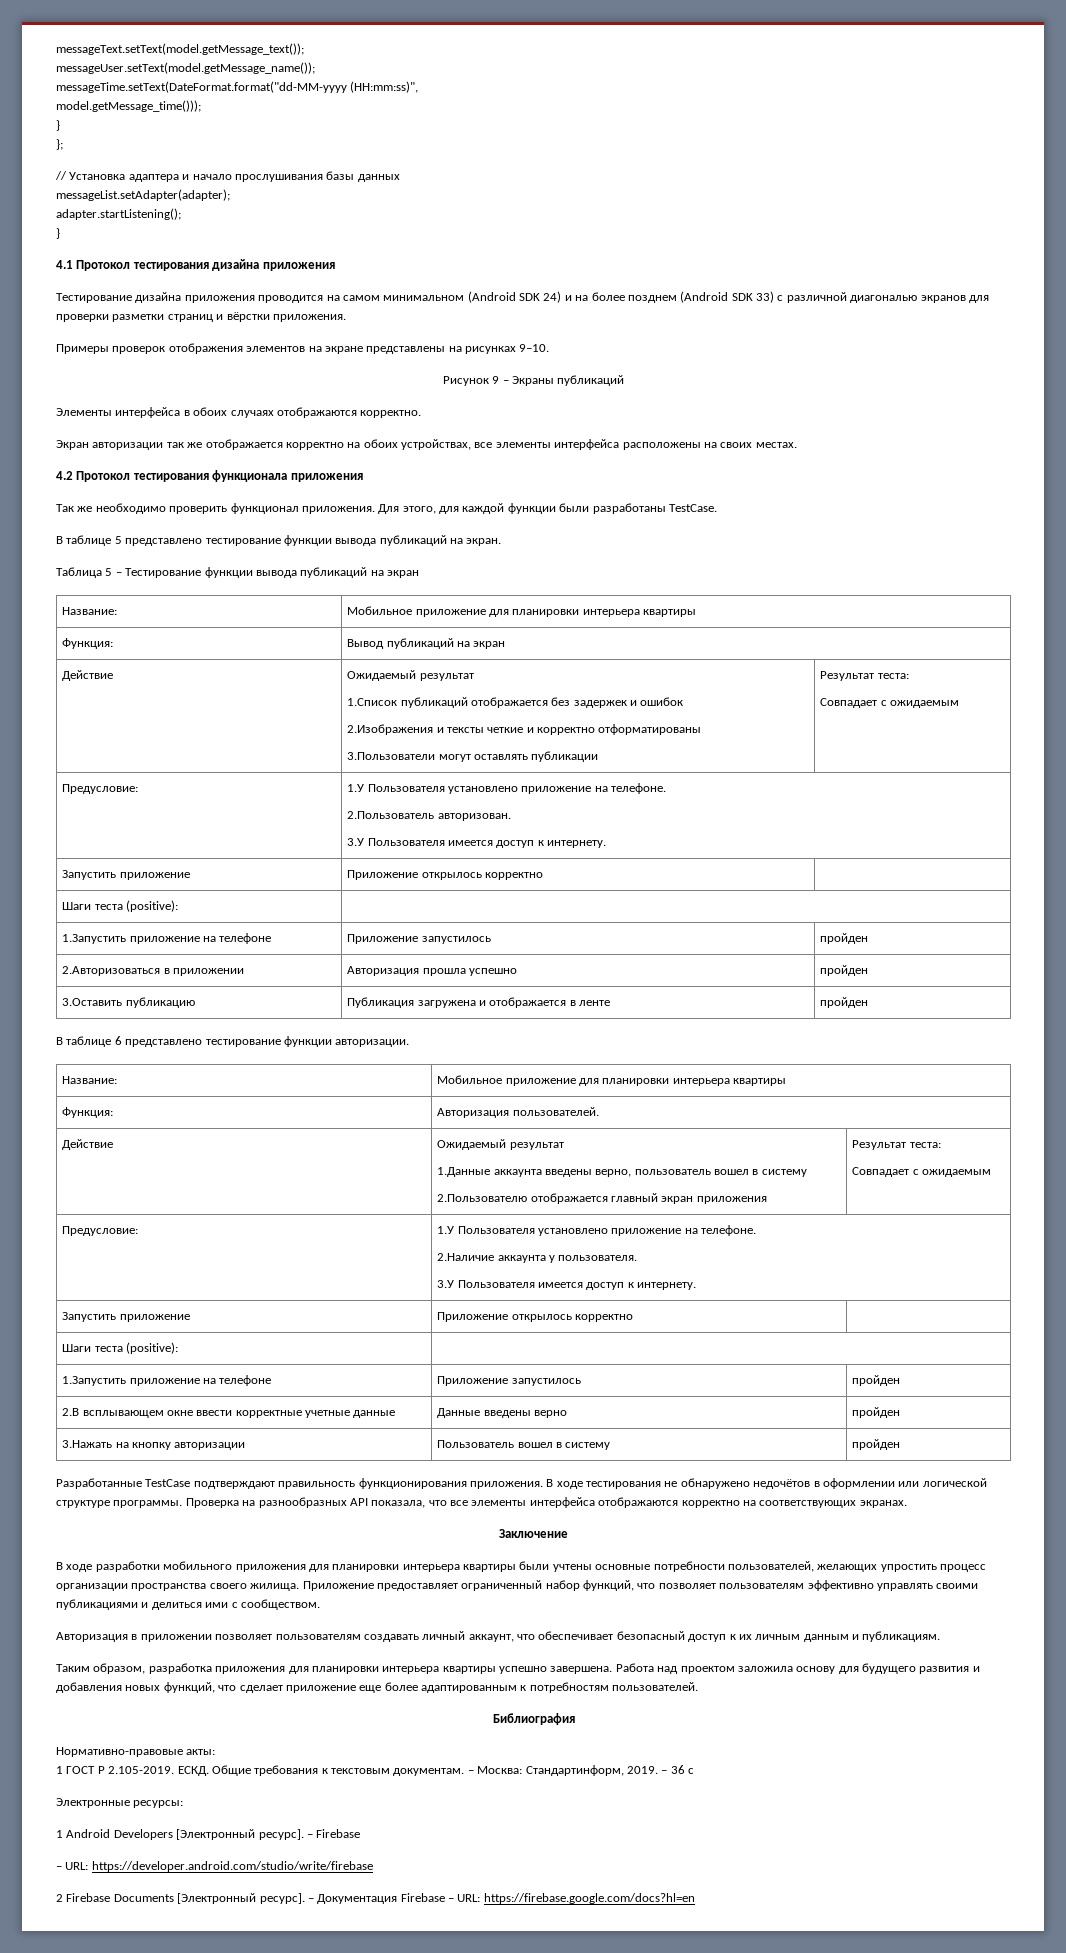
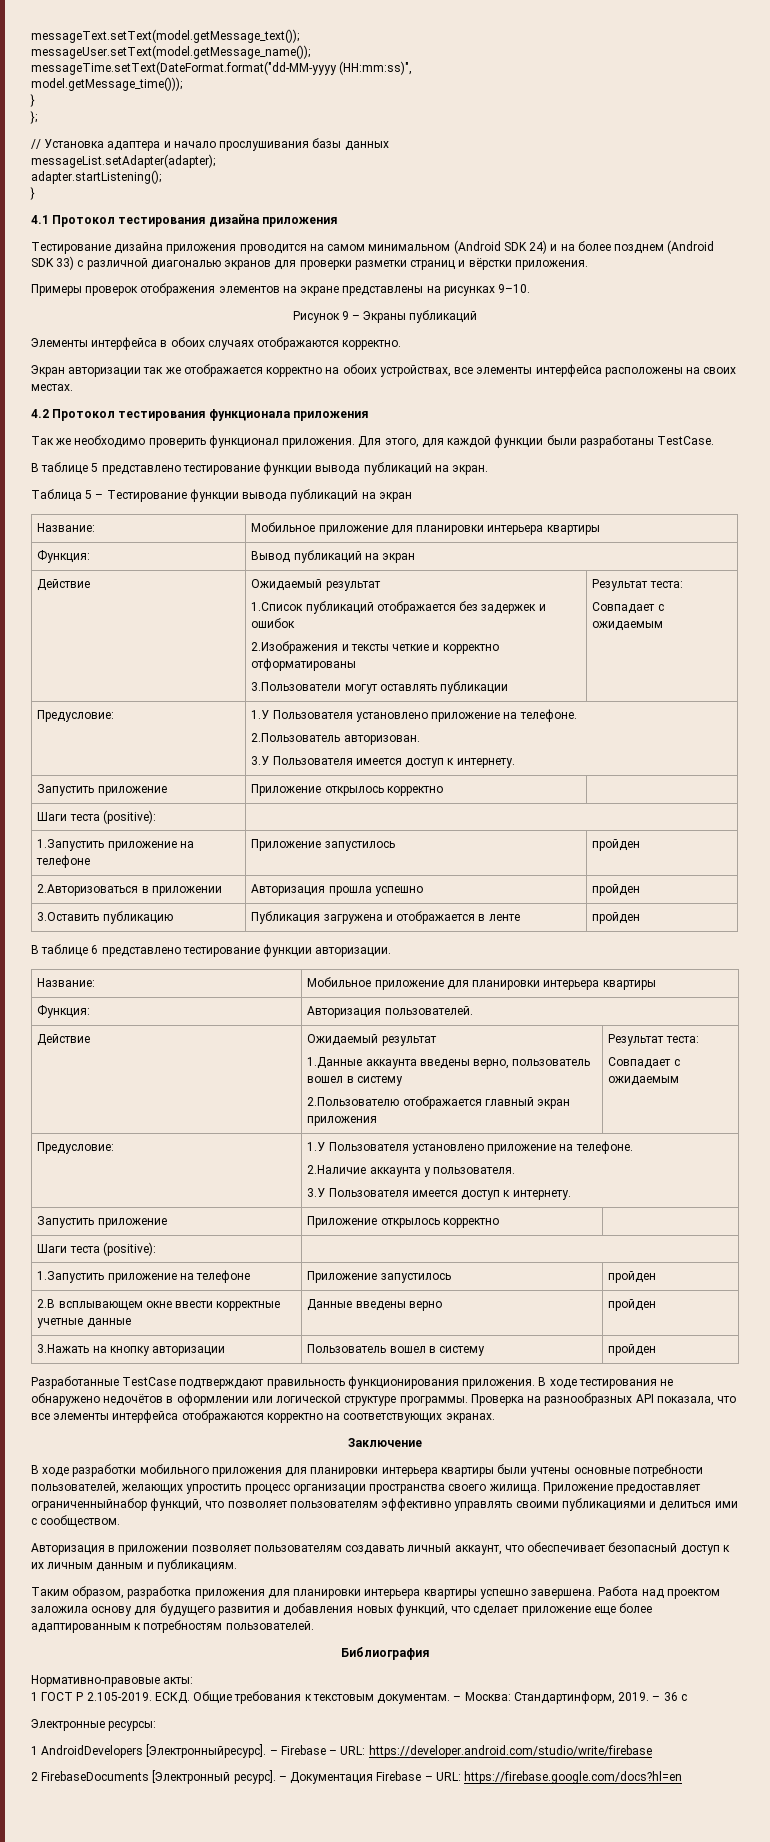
[461,1580,580,1591] ограниченный набор -> [31,1498,147,1511] ограниченныйнабор
[66,1829,304,1840] Android Developers [Электронный ресурс]. -> [41,1744,267,1758] AndroidDevelopers [Электронныйресурс].
(361, 1833) // -> (326, 1750) none
[66,1893,174,1902] Firebase Documents -> [41,1771,150,1781] FirebaseDocuments

